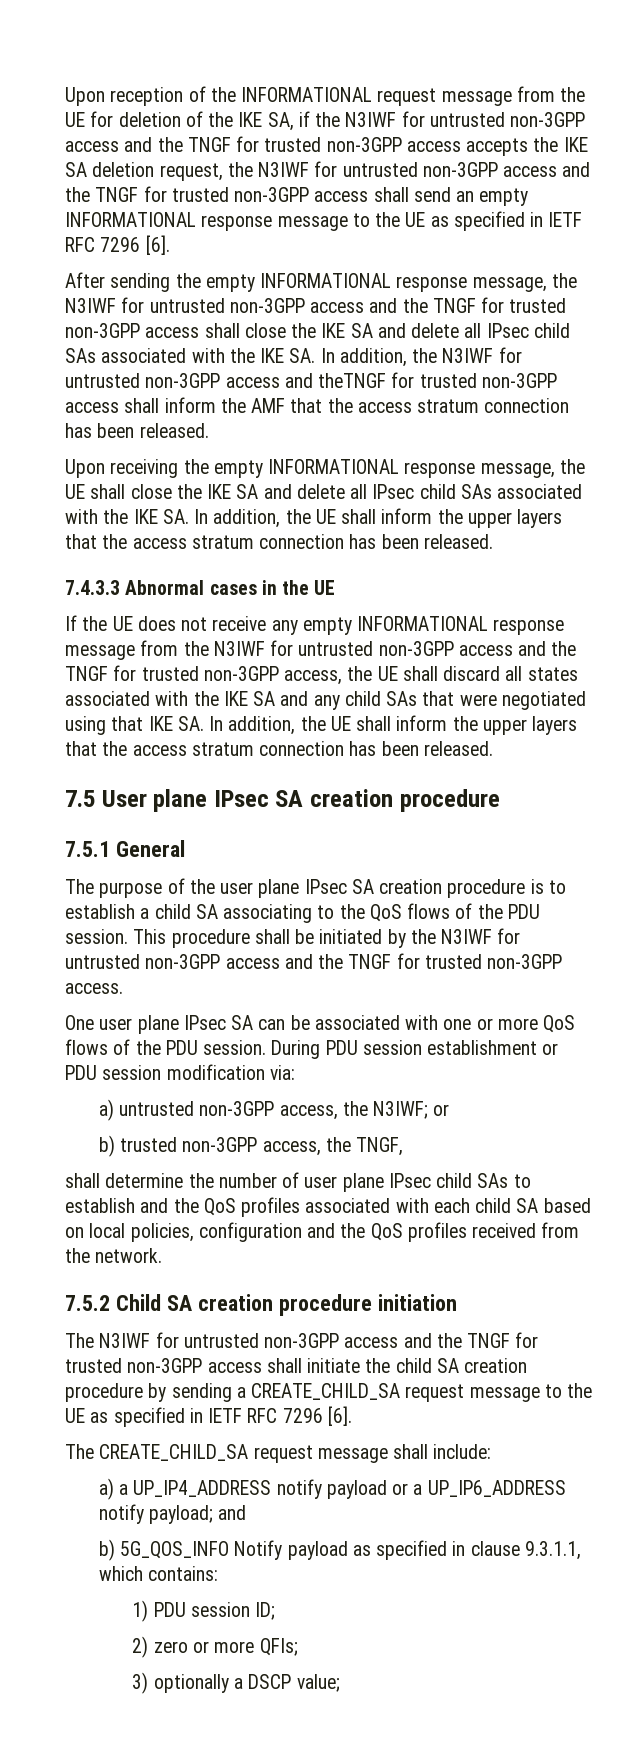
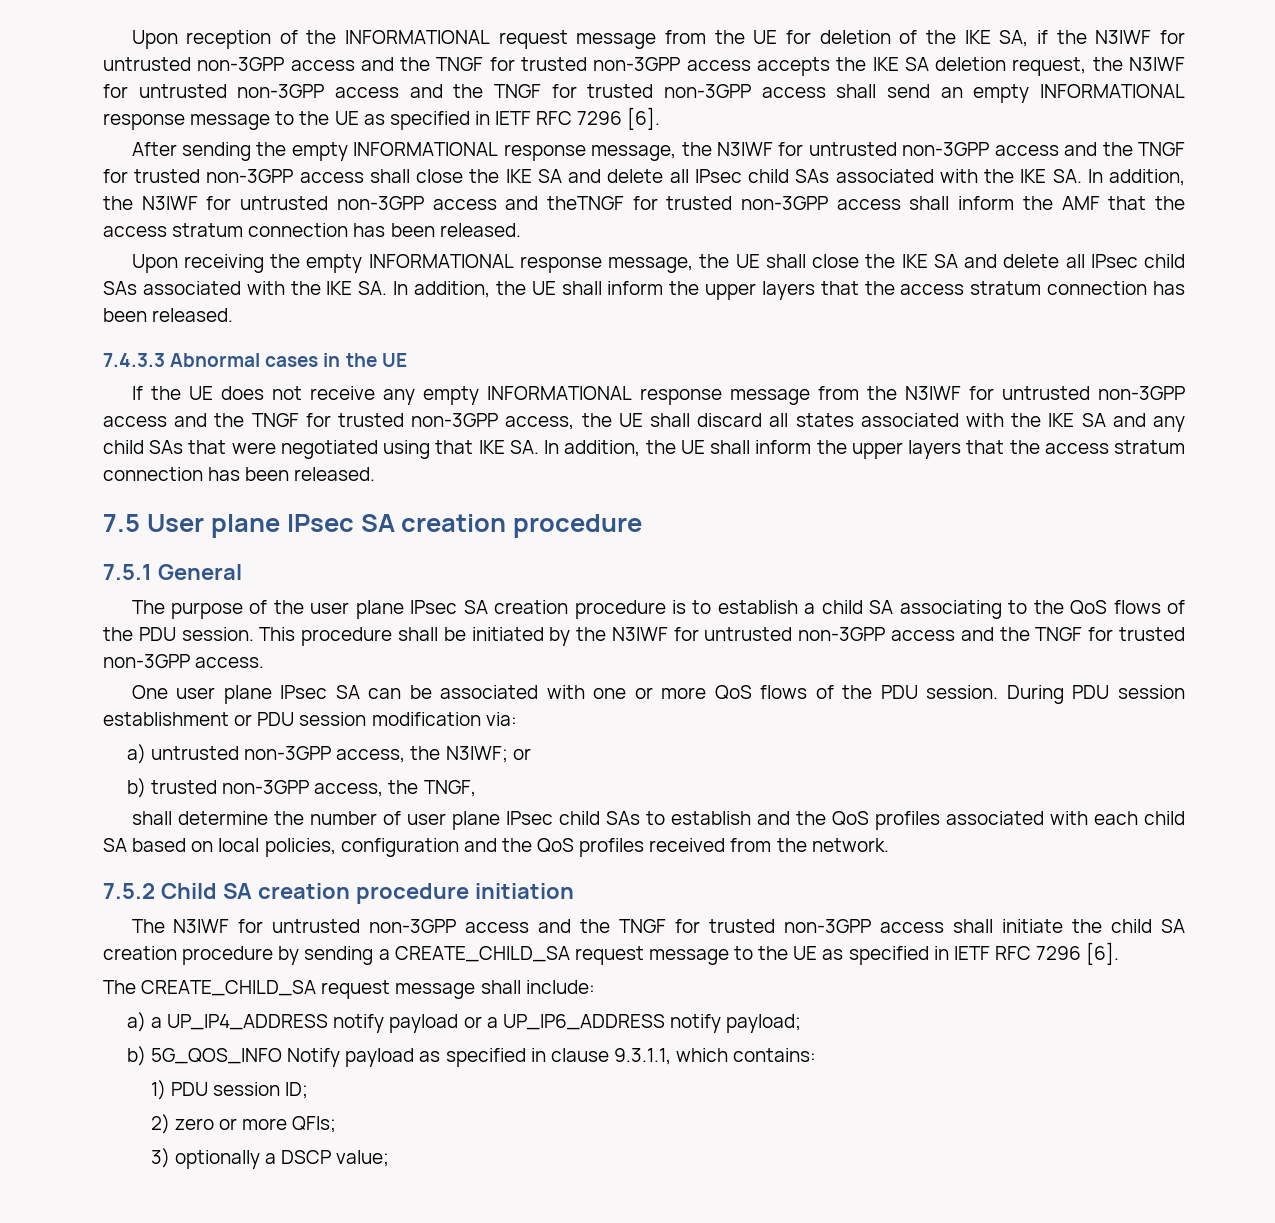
[218,1505,247,1520] and -> (802, 1023) none

